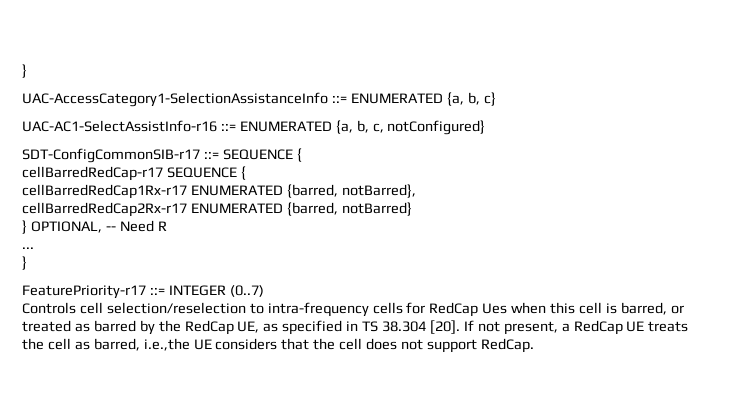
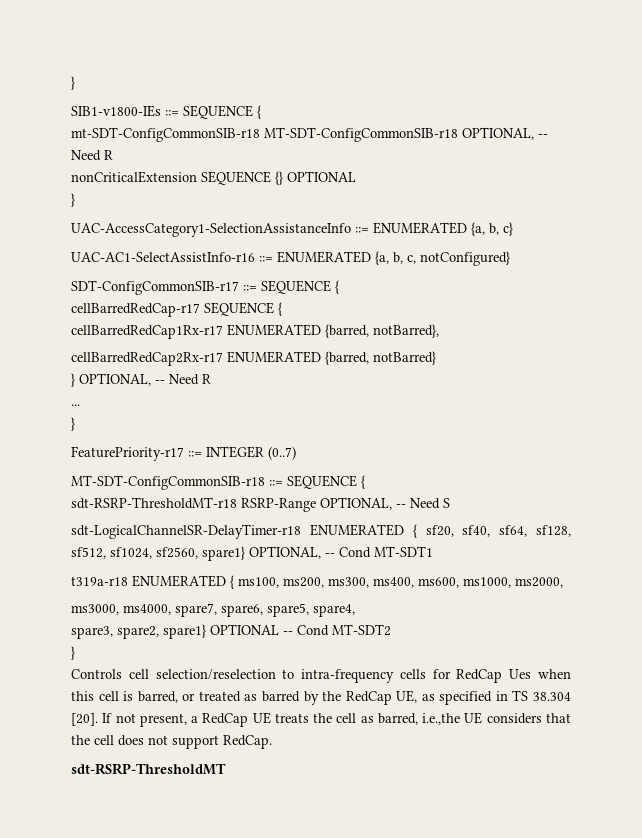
[22,64,27,78] } -> [71,76,75,90] [71,105,261,119] [71,127,548,142] [71,150,113,161] [71,171,356,185] [71,193,75,207] } // SIB1-v1800-IEs ::= SEQUENCE { // mt-SDT-ConfigCommonSIB-r18 MT-SDT-ConfigCommonSIB-r18 OPTIONAL, -- Need R // nonCriticalExtension SEQUENCE {} OPTIONAL // }
(264, 291) none -> [71,475,365,490] [71,497,450,512] [71,524,571,539] [71,546,433,561] [71,575,563,589] [71,603,355,617] [71,624,391,639] [71,646,75,660] // MT-SDT-ConfigCommonSIB-r18 ::= SEQUENCE { // sdt-RSRP-ThresholdMT-r18 RSRP-Range OPTIONAL, -- Need S // sdt-LogicalChannelSR-DelayTimer-r18 ENUMERATED { sf20, sf40, sf64, sf128, sf512, sf1024, sf2560, spare1} OPTIONAL, -- Cond MT-SDT1 // t319a-r18 ENUMERATED { ms100, ms200, ms300, ms400, ms600, ms1000, ms2000, // ms3000, ms4000, spare7, spare6, spare5, spare4, // spare3, spare2, spare1} OPTIONAL -- Cond MT-SDT2 // }
(534, 345) none -> [71,763,226,775] // sdt-RSRP-ThresholdMT

